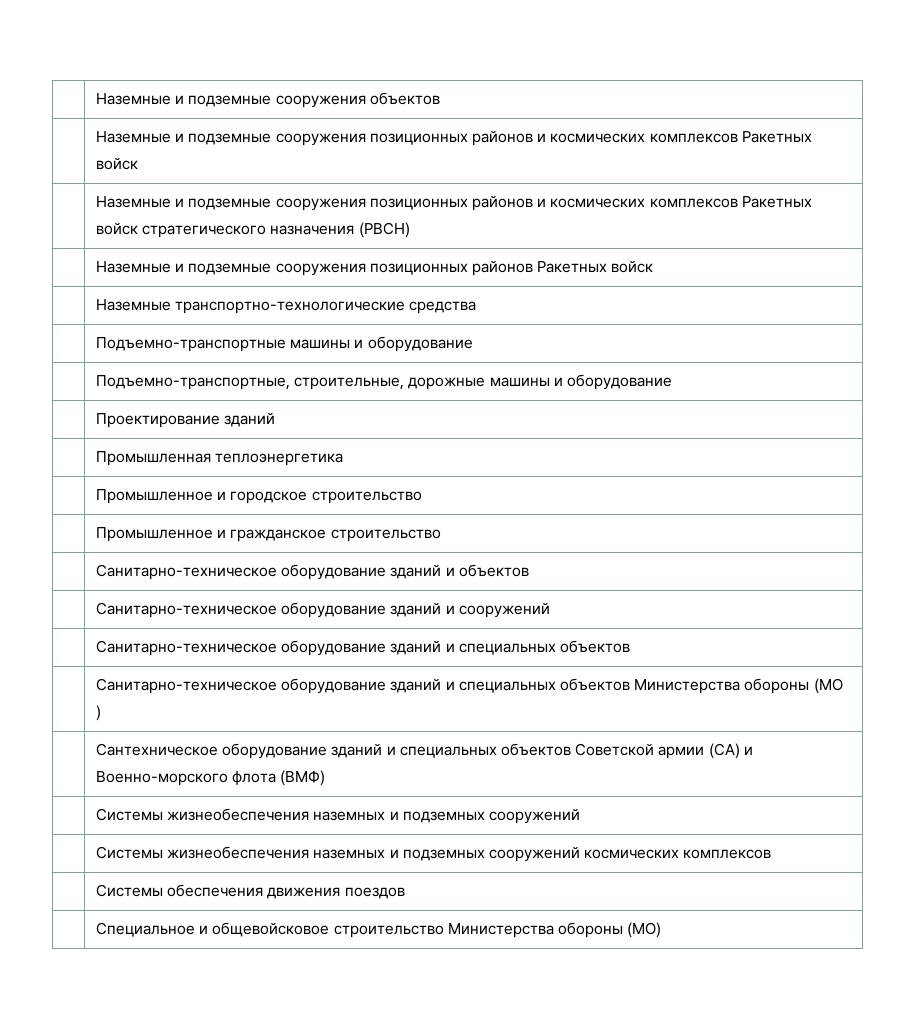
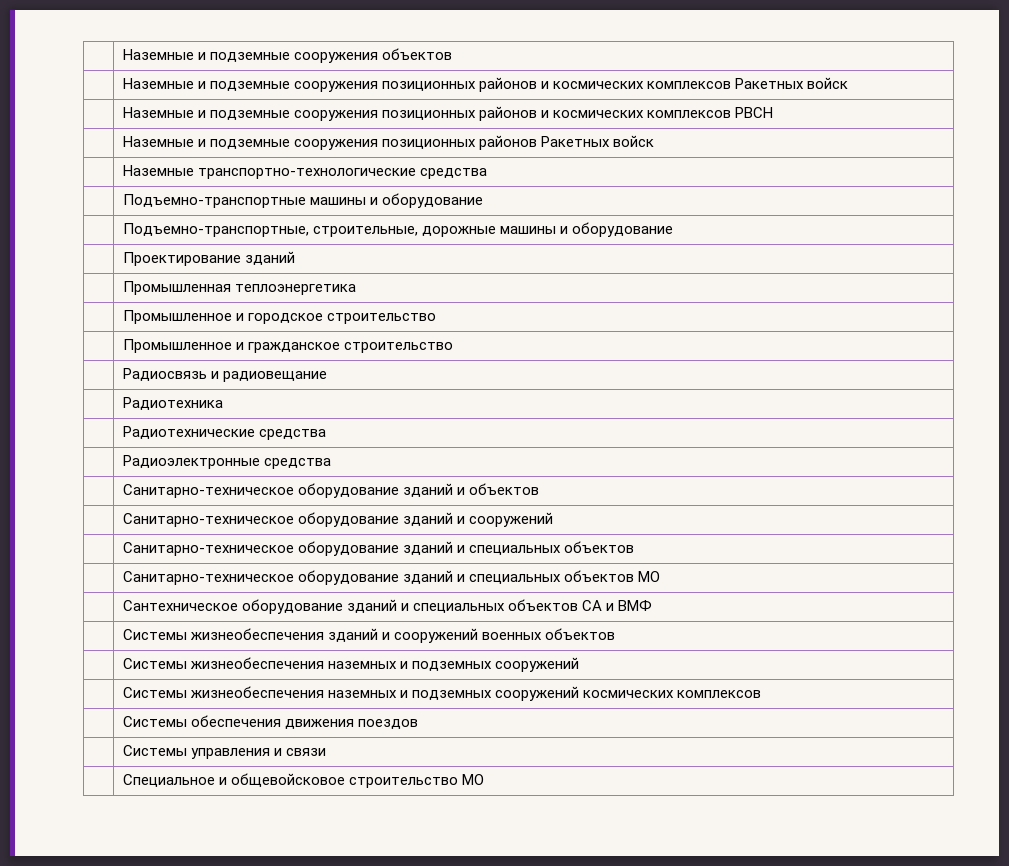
[741,196,812,208] [96,222,410,238] Ракетных войск стратегического назначения (РВСН) -> [735,107,774,118] РВСН
(441, 535) none -> [122,368,328,382] [122,397,223,410] [122,426,327,440] [122,455,332,469] // | Радиосвязь и радиовещание // | Радиотехника // | Радиотехнические средства // | Радиоэлектронные средства
[634,678,843,694] [96,705,102,721] Министерства обороны (МО ) -> [638,571,661,582] МО
[575,743,753,759] [96,770,326,786] Советской армии (СА) и Военно-морского флота (ВМФ) -> [582,600,653,611] [122,628,616,643] СА и ВМФ // | Системы жизнеобеспечения зданий и сооружений военных объектов
(405, 893) none -> [122,745,327,759] // | Системы управления и связи
[447,922,662,938] Министерства обороны (МО) -> [462,774,485,785] МО

